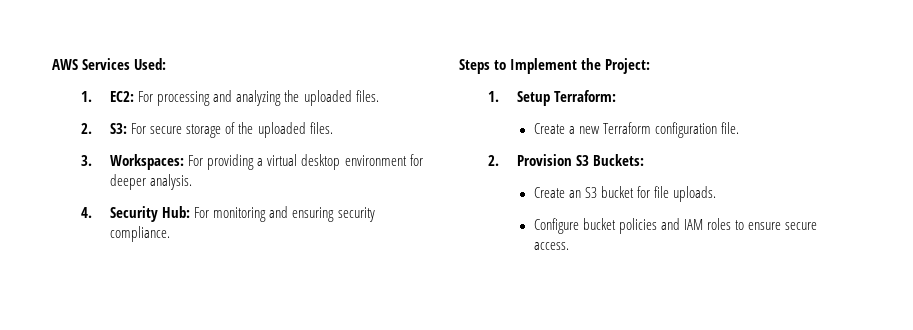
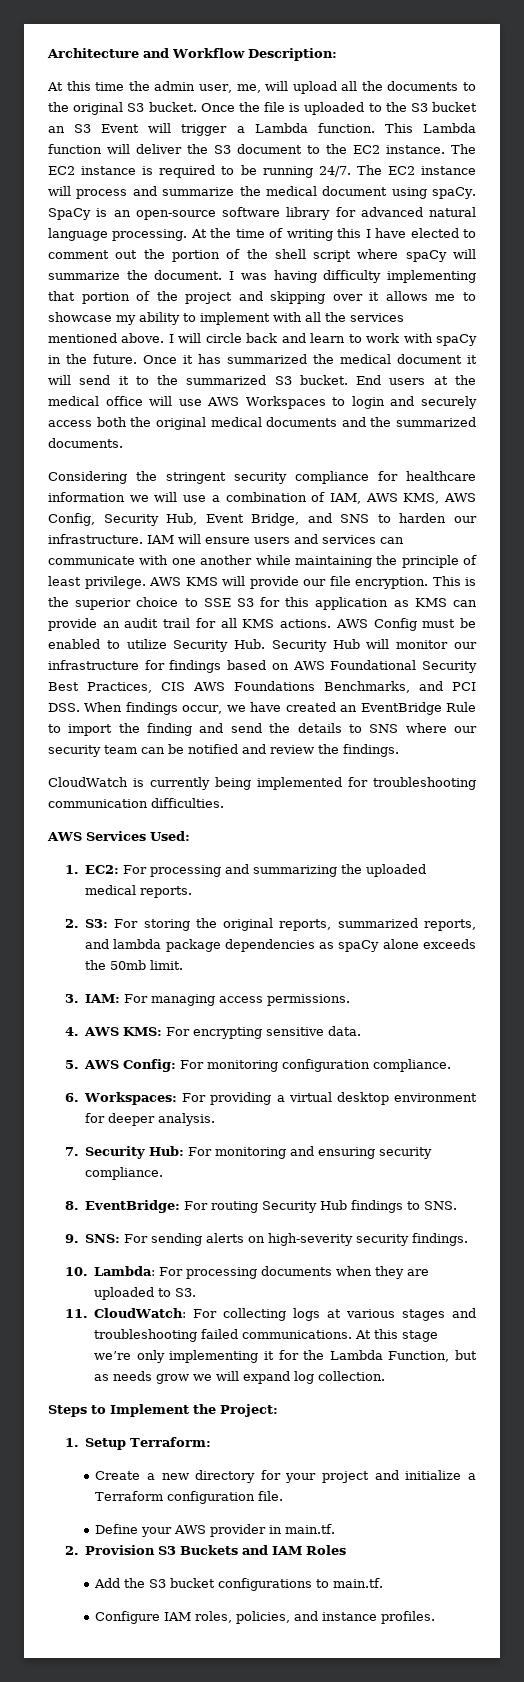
(52, 64) none -> [47,48,337,61] [47,81,477,94] [48,102,478,115] [48,123,476,136] [48,144,476,154] [48,165,477,178] [48,186,477,199] [48,207,476,220] [48,228,476,241] [48,249,477,262] [48,270,476,283] [48,291,477,304] [48,312,404,325] [48,333,477,346] [48,354,477,364] [48,375,476,385] [48,396,477,409] [48,417,476,430] [48,438,123,448] [48,471,476,484] [48,492,476,504] [48,513,477,526] [48,534,404,544] [48,555,477,568] [48,576,476,589] [48,597,478,610] [48,618,477,631] [48,639,477,652] [48,660,477,673] [48,681,476,693] [48,702,476,715] [48,723,478,736] [48,744,399,757] [48,777,476,790] [48,798,224,808] Architecture and Workflow Description: // At this time the admin user, me, will upload all the documents to the original S3 bucket. Once the file is uploaded to the S3 bucket an S3 Event will trigger a Lambda function. This Lambda function will deliver the S3 document to the EC2 instance. The EC2 instance is required to be running 24/7. The EC2 instance will process and summarize the medical document using spaCy. SpaCy is an open-source software library for advanced natural language processing. At the time of writing this I have elected to comment out the portion of the shell script where spaCy will summarize the document. I was having difficulty implementing that portion of the project and skipping over it allows me to showcase my ability to implement with all the services mentioned above. I will circle back and learn to work with spaCy in the future. Once it has summarized the medical document it will send it to the summarized S3 bucket. End users at the medical office will use AWS Workspaces to login and securely access both the original medical documents and the summarized documents. // Considering the stringent security compliance for healthcare information we will use a combination of IAM, AWS KMS, AWS Config, Security Hub, Event Bridge, and SNS to harden our infrastructure. IAM will ensure users and services can communicate with one another while maintaining the principle of least privilege. AWS KMS will provide our file encryption. This is the superior choice to SSE S3 for this application as KMS can provide an audit trail for all KMS actions. AWS Config must be enabled to utilize Security Hub. Security Hub will monitor our infrastructure for findings based on AWS Foundational Security Best Practices, CIS AWS Foundations Benchmarks, and PCI DSS. When findings occur, we have created an EventBridge Rule to import the finding and send the details to SNS where our security team can be notified and review the findings. // CloudWatch is currently being implemented for troubleshooting communication difficulties. //
[236,90,379,106] analyzing the uploaded files. -> [253,864,427,877] [85,885,193,898] summarizing the uploaded medical reports.
[150,122,333,138] [81,155,93,166] secure storage of the uploaded files. // 3. -> [143,918,476,931] [85,939,476,952] [85,960,184,970] [64,994,351,1006] [64,1026,362,1039] [64,1059,452,1072] [64,1093,79,1102] storing the original reports, summarized reports, and lambda package dependencies as spaCy alone exceeds the 50mb limit. // 3. IAM: For managing access permissions. // 4. AWS KMS: For encrypting sensitive data. // 5. AWS Config: For monitoring configuration compliance. // 6.
[81,207,93,218] 4. -> [64,1147,79,1156] 7.
(171, 234) none -> [64,1200,458,1213] [64,1233,469,1246] [64,1266,430,1279] [94,1287,197,1300] [64,1308,476,1321] [94,1329,439,1342] [94,1350,477,1363] [94,1371,386,1384] // 8. EventBridge: For routing Security Hub findings to SNS. // 9. SNS: For sending alerts on high-severity security findings. // 10. Lambda: For processing documents when they are uploaded to S3. // 11. CloudWatch: For collecting logs at various stages and troubleshooting failed communications. At this stage we’re only implementing it for the Lambda Function, but as needs grow we will expand log collection.
[602,122,739,138] [488,154,645,166] [533,186,716,202] [533,218,818,234] [533,242,569,250] Terraform configuration file. // 2. Provision S3 Buckets: // Create an S3 bucket for file uploads. // Configure bucket policies and IAM roles to ensure secure access. -> [195,1470,476,1483] [95,1491,284,1504] [95,1524,336,1537] [64,1545,347,1555] [94,1578,384,1591] [95,1611,436,1624] directory for your project and initialize a Terraform configuration file. // Define your AWS provider in main.tf. // 2. Provision S3 Buckets and IAM Roles // Add the S3 bucket configurations to main.tf. // Configure IAM roles, policies, and instance profiles.

